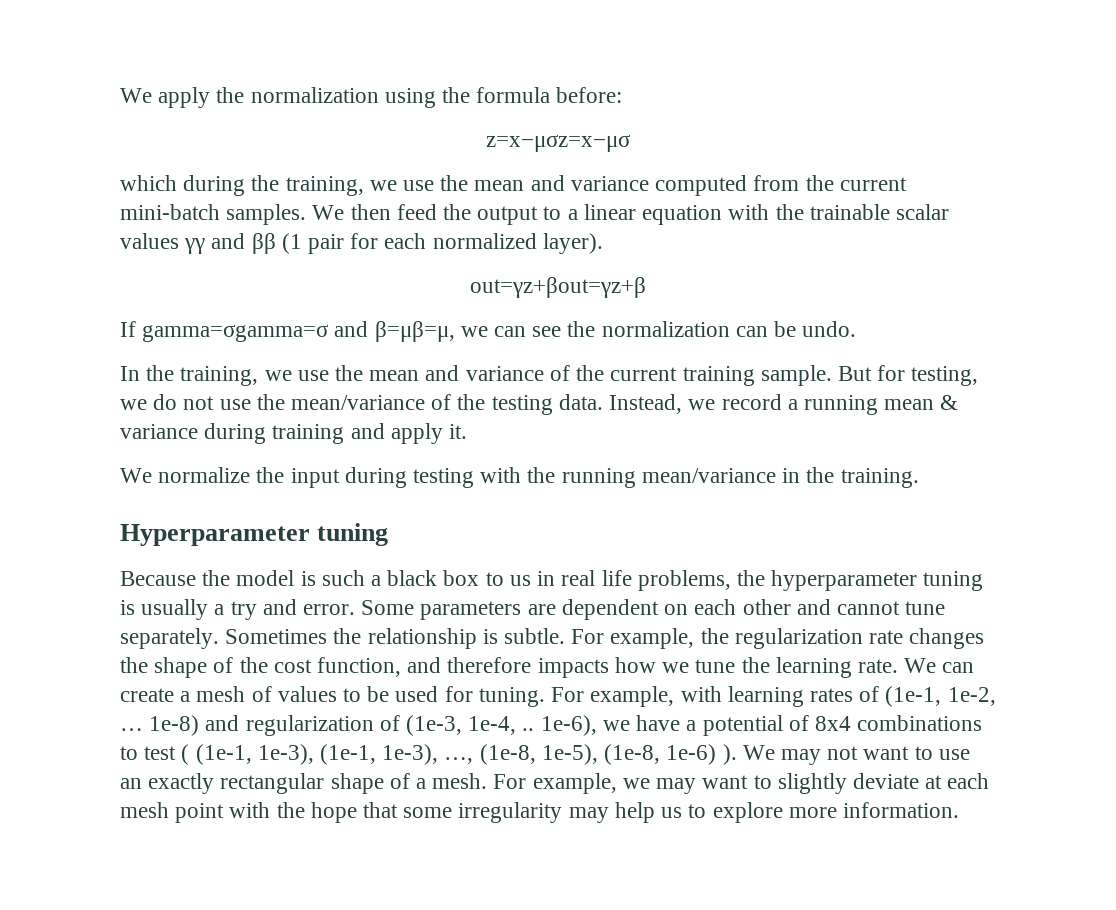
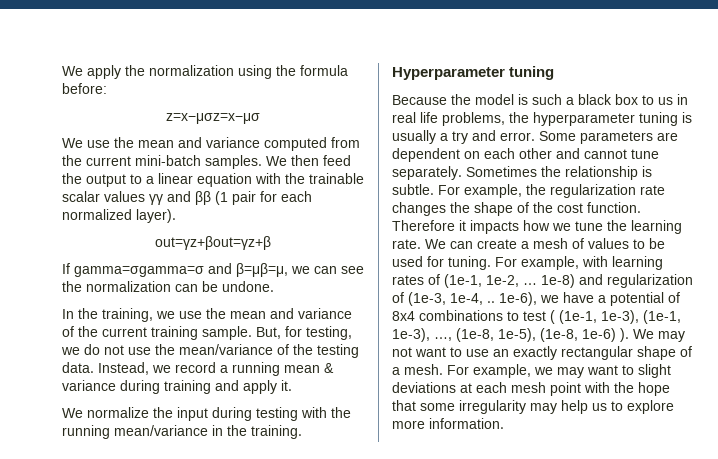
[120,175,397,196] which during the training, we -> [62,138,83,148] We
[802,321,857,337] undo. -> [222,281,274,292] undone.
[837,366,872,381] But -> [256,327,281,339] But,
[317,657,532,677] function, and therefore -> [587,202,641,213] [392,220,466,231] function. Therefore it
[777,773,919,794] slightly deviate -> [638,364,671,378] [392,382,456,393] slight deviations

